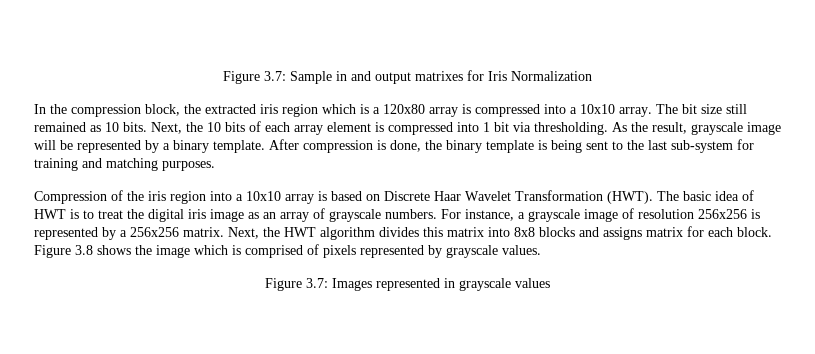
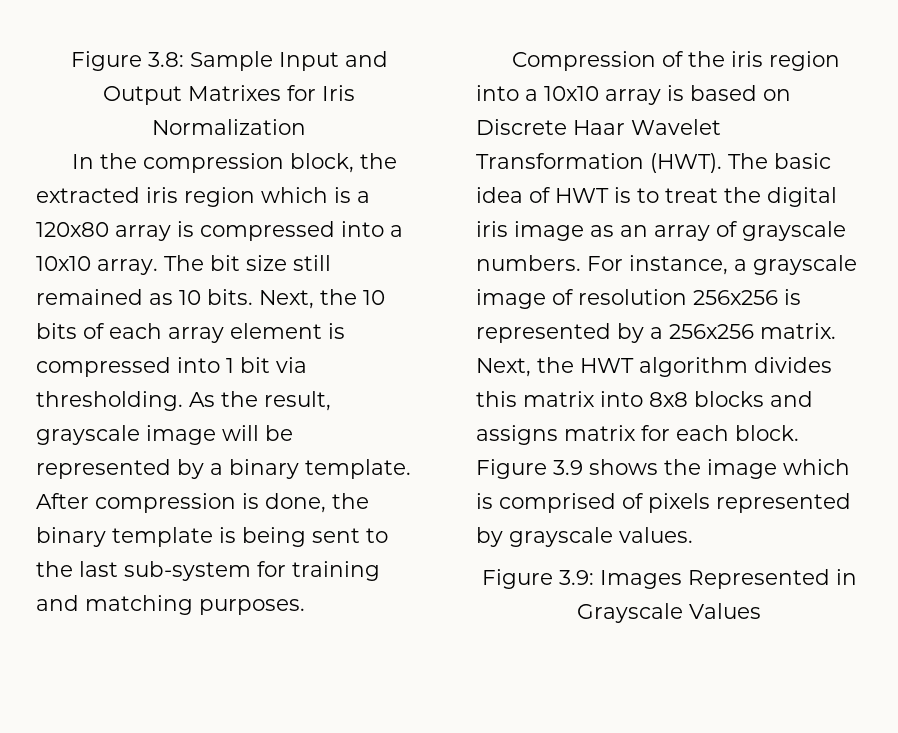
[223,71,463,84] Figure 3.7: Sample in and output matrixes -> [70,51,388,71] [103,85,281,105] Figure 3.8: Sample Input and Output Matrixes
[75,245,93,255] 3.8 -> [553,460,583,475] 3.9
[306,278,550,291] 3.7: Images represented in grayscale values -> [558,569,857,589] [577,603,761,623] 3.9: Images Represented in Grayscale Values

